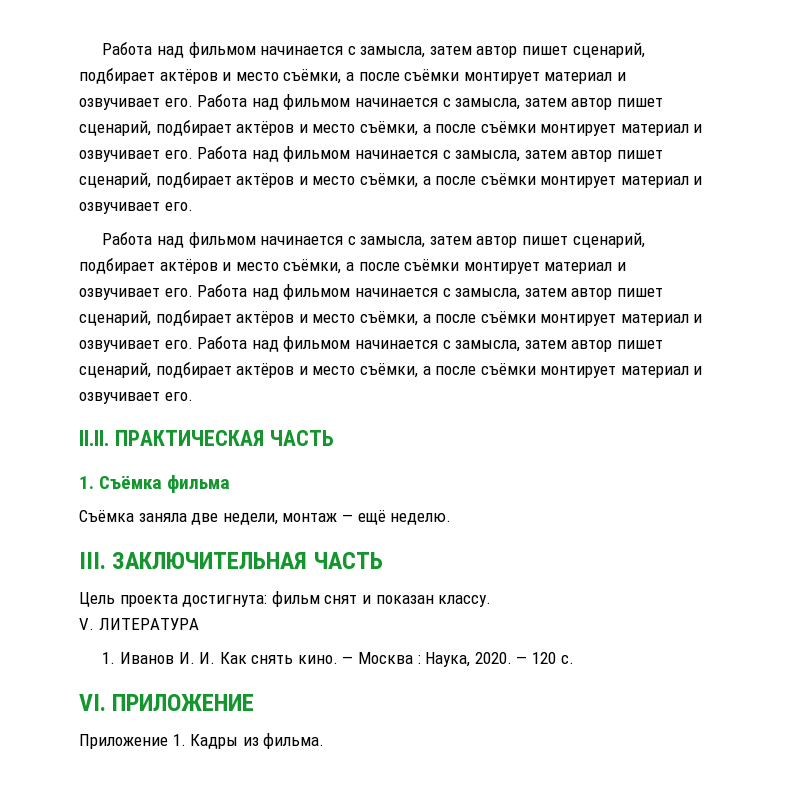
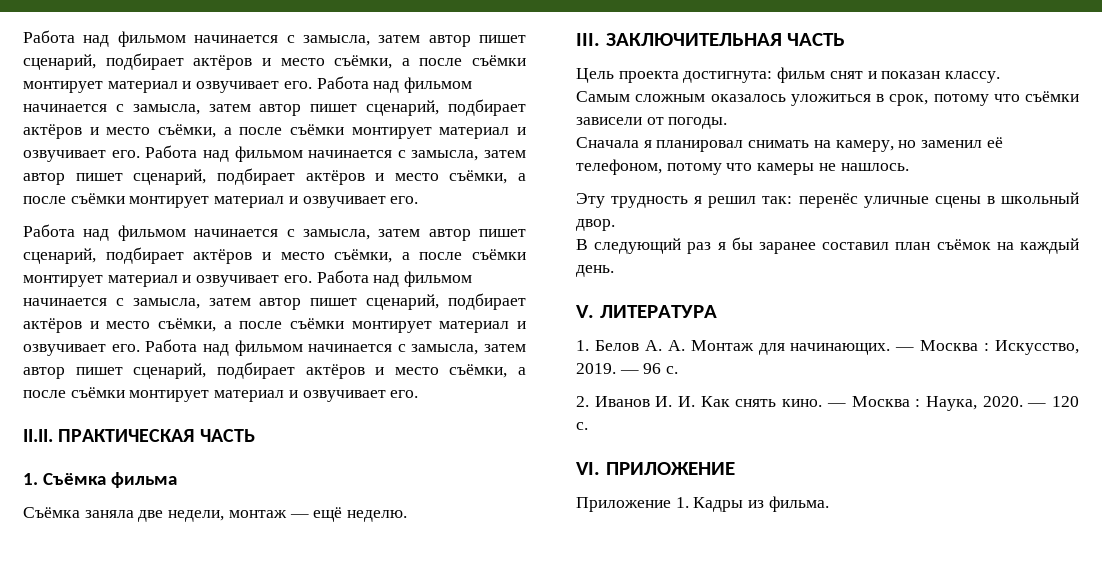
[79,618,199,630] [102,652,116,664] V. ЛИТЕРАТУРА // 1. -> [576,91,1079,106] [576,117,728,129] [576,137,1003,152] [576,159,909,175] [576,192,1079,208] [576,219,615,231] [576,237,1079,254] [576,265,614,277] [576,305,717,318] [576,340,1079,355] [576,363,679,374] [576,396,589,407] Самым сложным оказалось уложиться в срок, потому что съёмки зависели от погоды. // Сначала я планировал снимать на камеру, но заменил её телефоном, потому что камеры не нашлось. // Эту трудность я решил так: перенёс уличные сцены в школьный двор. // В следующий раз я бы заранее составил план съёмок на каждый день. // V. ЛИТЕРАТУРА // 1. Белов А. А. Монтаж для начинающих. — Москва : Искусство, 2019. — 96 с. // 2.

